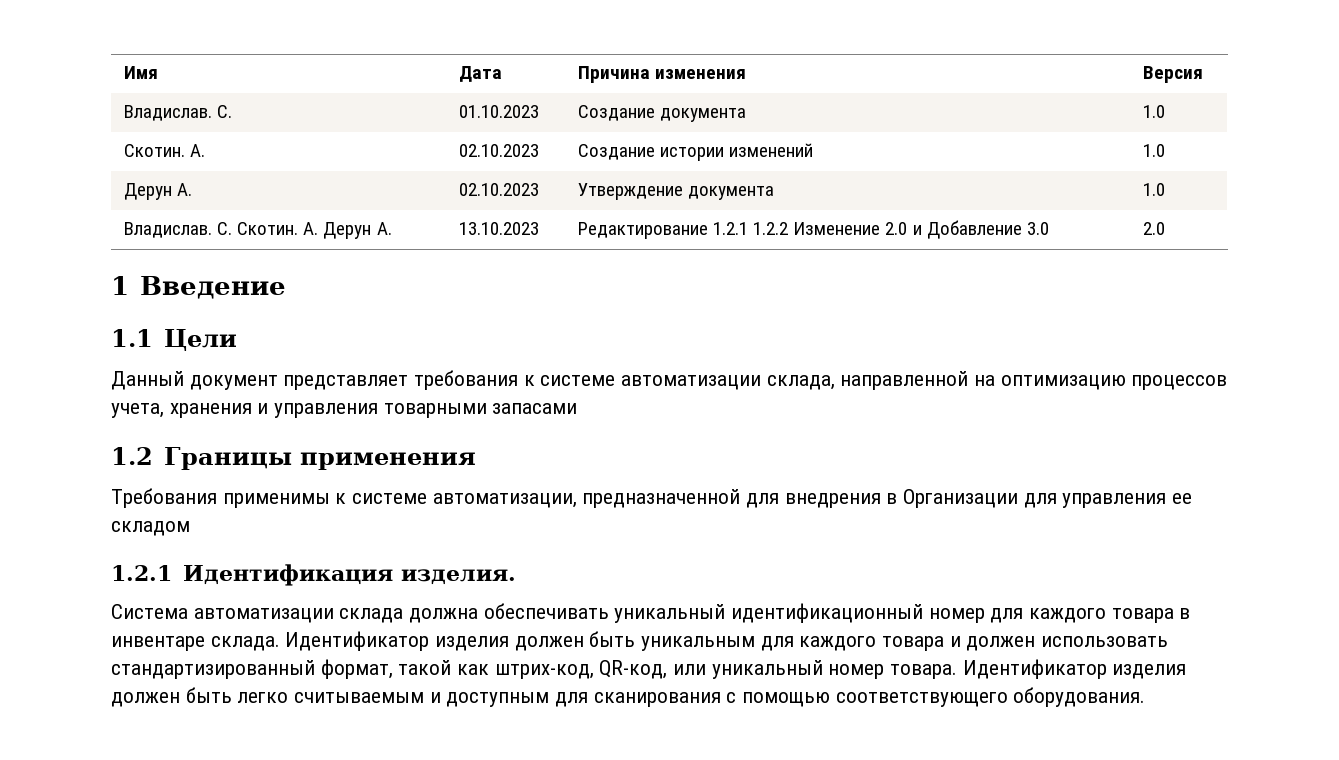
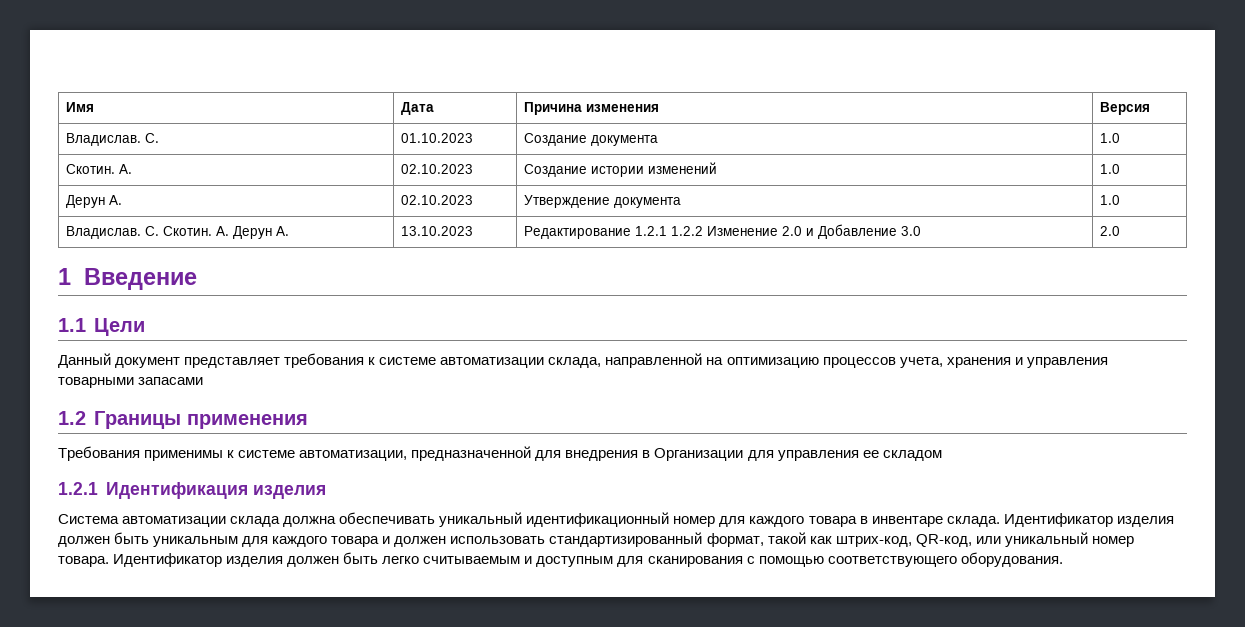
[400,569,516,585] изделия. -> [252,485,326,499] изделия

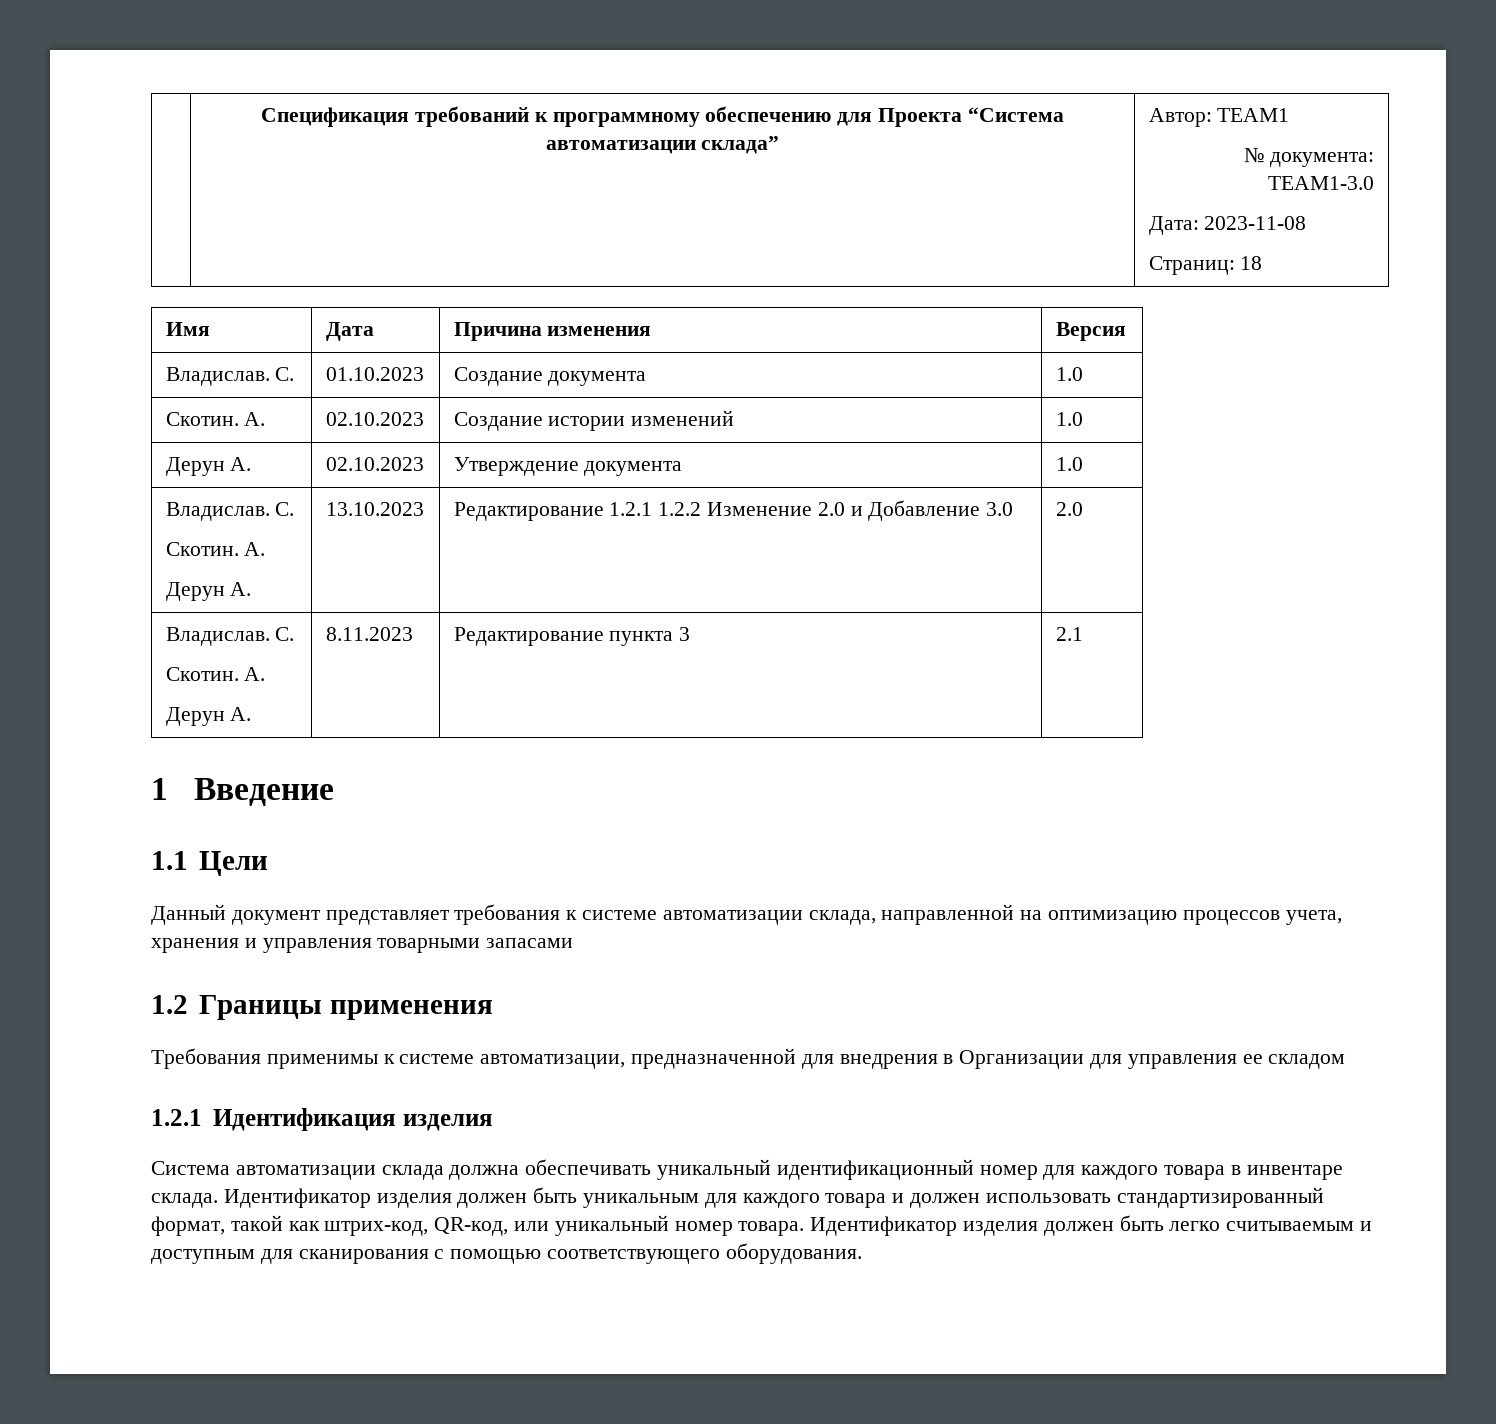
(66, 107) none -> [261,106,1064,127] [545,136,780,154] [1148,108,1290,127] [1243,148,1375,167] [1268,176,1375,190] [1148,216,1307,235] [1148,256,1263,275] | Спецификация требований к программному обеспечению для Проекта “Система автоматизации склада” | Автор: TEAM1 // № документа: TEAM1-3.0 // Дата: 2023-11-08 // Страниц: 18 //
[163,226,230,236] Скотин. А. -> [165,542,266,556] // Скотин. А. //
(1121, 231) none -> [165,627,295,646] [165,667,266,681] [165,707,252,726] [325,627,413,641] [453,627,691,646] [1055,627,1083,641] // Владислав. С. // Скотин. А. // Дерун А. | 8.11.2023 | Редактирование пункта 3 | 2.1

